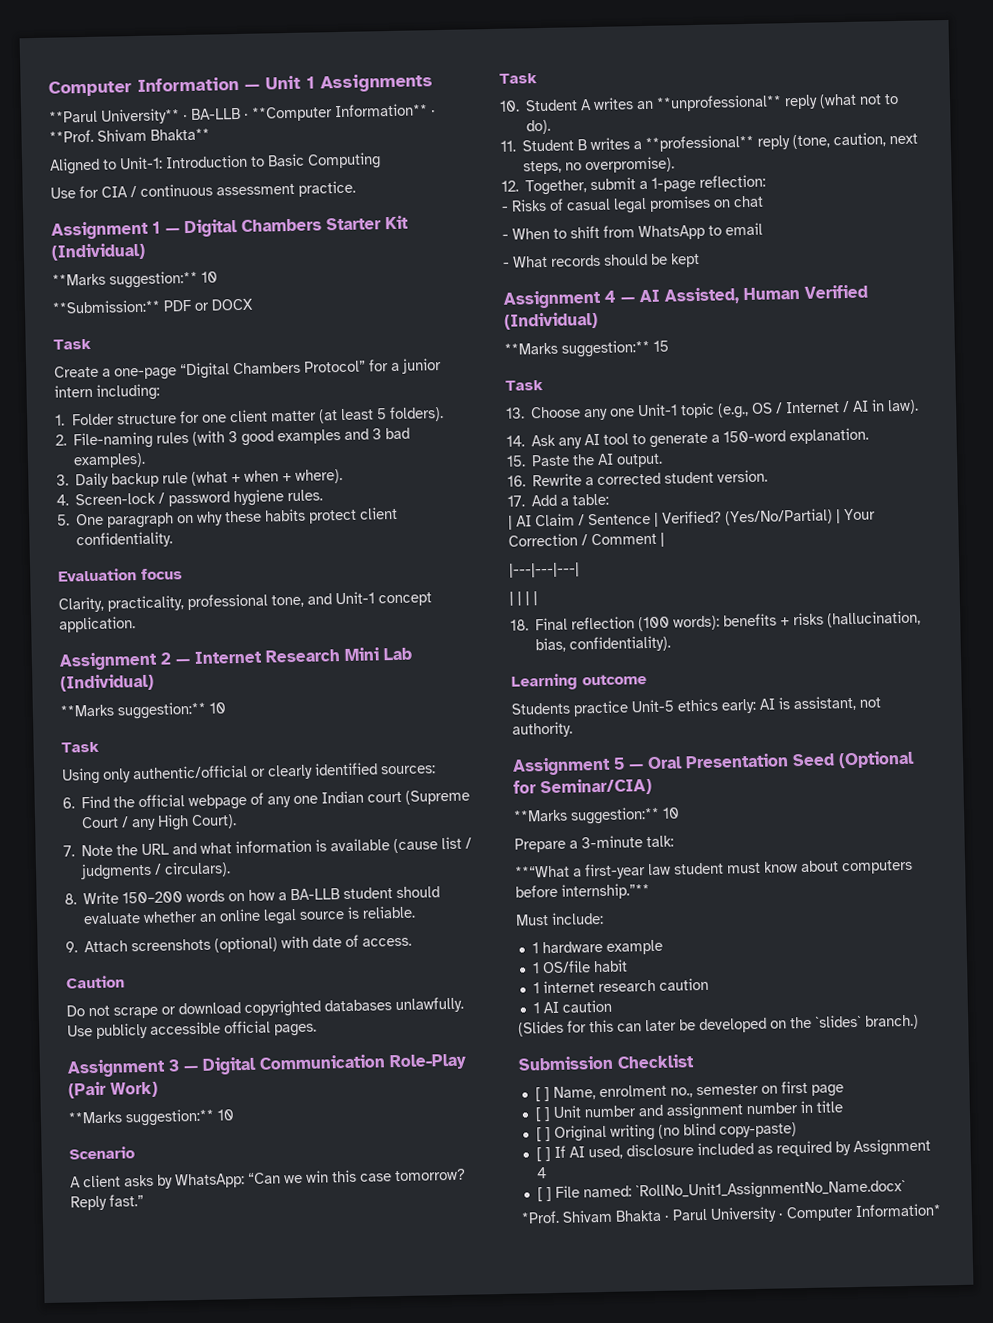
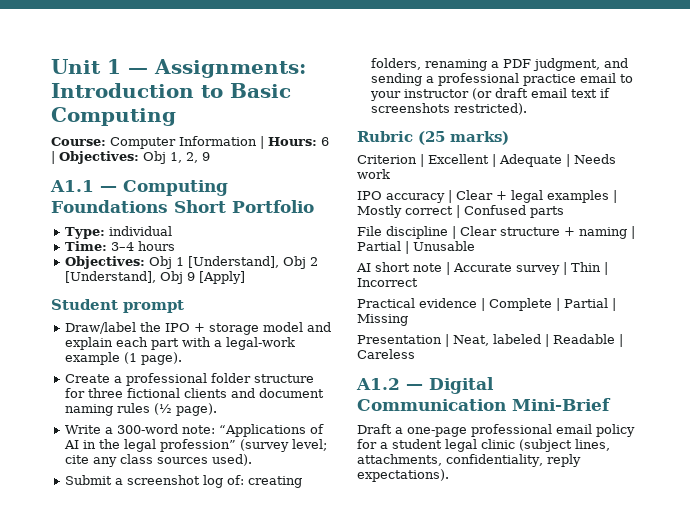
[48,73,433,97] [49,103,436,125] [49,128,210,143] [49,152,381,175] [50,180,356,199] [51,215,409,240] [51,242,145,261] [52,270,218,289] [52,298,254,314] [53,338,92,350] [54,358,442,381] [54,383,160,401] [55,406,444,426] [55,427,411,450] [73,452,147,469] [56,468,344,489] [56,489,324,507] [57,506,399,529] [76,531,174,549] [58,568,183,582] [58,591,432,613] [59,616,136,633] [59,647,412,671] [60,673,154,692] [60,701,226,720] [61,741,100,753] [62,762,436,785] [62,789,471,811] [81,814,238,831] [63,836,473,857] [80,861,232,881] [64,886,441,905] [83,905,417,925] [65,934,413,953] [66,975,125,989] [66,996,464,1019] [67,1020,317,1039] [67,1053,467,1078] [68,1081,158,1099] [68,1108,234,1127] [69,1146,135,1160] [70,1168,466,1189] [70,1194,144,1211] [499,73,538,84] [499,93,900,112] [526,119,552,135] [500,132,919,152] [523,156,676,175] [501,174,767,196] [502,195,764,214] [502,222,763,241] [503,252,700,268] [503,284,868,309] [504,311,598,330] [504,339,669,358] [505,380,544,391] [505,399,920,421] [506,427,870,449] [506,453,664,468] [507,469,769,487] [507,493,610,507] [508,508,876,530] [508,532,665,547] [509,562,580,578] [509,591,538,606] [510,610,922,632] [535,635,672,653] [511,673,647,691] [511,695,881,717] [512,721,573,738] [512,750,915,776] [513,777,652,797] [513,806,680,825] [514,835,674,853] [515,859,913,880] [515,883,650,900] [515,911,604,926] [531,939,663,955] [531,959,628,974] [532,977,709,994] [532,999,612,1014] [518,1014,919,1037] [518,1054,695,1071] [534,1080,844,1102] [534,1100,843,1122] [535,1122,797,1142] [535,1138,931,1162] [535,1167,547,1179] [536,1179,906,1202] [521,1203,942,1224] Computer Information — Unit 1 Assignments // **Parul University** · BA-LLB · **Computer Information** · **Prof. Shivam Bhakta** // Aligned to Unit-1: Introduction to Basic Computing // Use for CIA / continuous assessment practice. // Assignment 1 — Digital Chambers Starter Kit (Individual) // **Marks suggestion:** 10 // **Submission:** PDF or DOCX // Task // Create a one-page “Digital Chambers Protocol” for a junior intern including: // 1. Folder structure for one client matter (at least 5 folders). // 2. File-naming rules (with 3 good examples and 3 bad examples). // 3. Daily backup rule (what + when + where). // 4. Screen-lock / password hygiene rules. // 5. One paragraph on why these habits protect client confidentiality. // Evaluation focus // Clarity, practicality, professional tone, and Unit-1 concept application. // Assignment 2 — Internet Research Mini Lab (Individual) // **Marks suggestion:** 10 // Task // Using only authentic/official or clearly identified sources: // 6. Find the official webpage of any one Indian court (Supreme Court / any High Court). // 7. Note the URL and what information is available (cause list / judgments / circulars). // 8. Write 150–200 words on how a BA-LLB student should evaluate whether an online legal source is reliable. // 9. Attach screenshots (optional) with date of access. // Caution // Do not scrape or download copyrighted databases unlawfully. Use publicly accessible official pages. // Assignment 3 — Digital Communication Role-Play (Pair Work) // **Marks suggestion:** 10 // Scenario // A client asks by WhatsApp: “Can we win this case tomorrow? Reply fast.” // Task // 10. Student A writes an **unprofessional** reply (what not to do). // 11. Student B writes a **professional** reply (tone, caution, next steps, no overpromise). // 12. Together, submit a 1-page reflection: // - Risks of casual legal promises on chat // - When to shift from WhatsApp to email // - What records should be kept // Assignment 4 — AI Assisted, Human Verified (Individual) // **Marks suggestion:** 15 // Task // 13. Choose any one Unit-1 topic (e.g., OS / Internet / AI in law). // 14. Ask any AI tool to generate a 150-word explanation. // 15. Paste the AI output. // 16. Rewrite a corrected student version. // 17. Add a table: // | AI Claim / Sentence | Verified? (Yes/No/Partial) | Your Correction / Comment | // |---|---|---| // | | | | // 18. Final reflection (100 words): benefits + risks (hallucination, bias, confidentiality). // Learning outcome // Students practice Unit-5 ethics early: AI is assistant, not authority. // Assignment 5 — Oral Presentation Seed (Optional for Seminar/CIA) // **Marks suggestion:** 10 // Prepare a 3-minute talk: // **“What a first-year law student must know about computers before internship.”** // Must include: // 1 hardware example // 1 OS/file habit // 1 internet research caution // 1 AI caution // (Slides for this can later be developed on the `slides` branch.) // Submission Checklist // [ ] Name, enrolment no., semester on first page // [ ] Unit number and assignment number in title // [ ] Original writing (no blind copy-paste) // [ ] If AI used, disclosure included as required by Assignment 4 // [ ] File named: `RollNo_Unit1_AssignmentNo_Name.docx` // *Prof. Shivam Bhakta · Parul University · Computer Information* -> [51,59,306,78] [51,83,291,98] [51,107,176,126] [51,136,329,149] [51,151,210,164] [50,180,228,196] [51,200,314,213] [64,226,172,239] [64,241,175,251] [64,256,318,269] [64,271,245,284] [51,299,184,313] [64,322,331,335] [64,337,295,350] [64,352,182,365] [64,373,314,386] [64,388,324,398] [64,403,217,416] [64,424,324,437] [63,439,327,452] [64,454,252,467] [64,475,302,488] [370,58,628,71] [370,73,633,86] [369,88,610,101] [370,103,527,115] [357,131,509,145] [357,154,616,167] [357,169,390,179] [357,190,617,203] [357,205,564,218] [357,226,635,239] [357,241,475,254] [356,262,608,275] [357,278,418,287] [357,298,616,311] [357,314,408,326] [357,334,623,347] [357,349,415,359] [356,377,494,394] [357,398,611,411] [357,424,635,437] [357,439,610,452] [357,454,581,467] [357,469,449,482] Unit 1 — Assignments: Introduction to Basic Computing // Course: Computer Information | Hours: 6 | Objectives: Obj 1, 2, 9 // A1.1 — Computing Foundations Short Portfolio // Type: individual // Time: 3–4 hours // Objectives: Obj 1 [Understand], Obj 2 [Understand], Obj 9 [Apply] // Student prompt // Draw/label the IPO + storage model and explain each part with a legal-work example (1 page). // Create a professional folder structure for three fictional clients and document naming rules (½ page). // Write a 300-word note: “Applications of AI in the legal profession” (survey level; cite any class sources used). // Submit a screenshot log of: creating folders, renaming a PDF judgment, and sending a professional practice email to your instructor (or draft email text if screenshots restricted). // Rubric (25 marks) // Criterion | Excellent | Adequate | Needs work // IPO accuracy | Clear + legal examples | Mostly correct | Confused parts // File discipline | Clear structure + naming | Partial | Unusable // AI short note | Accurate survey | Thin | Incorrect // Practical evidence | Complete | Partial | Missing // Presentation | Neat, labeled | Readable | Careless // A1.2 — Digital Communication Mini-Brief // Draft a one-page professional email policy for a student legal clinic (subject lines, attachments, confidentiality, reply expectations).

